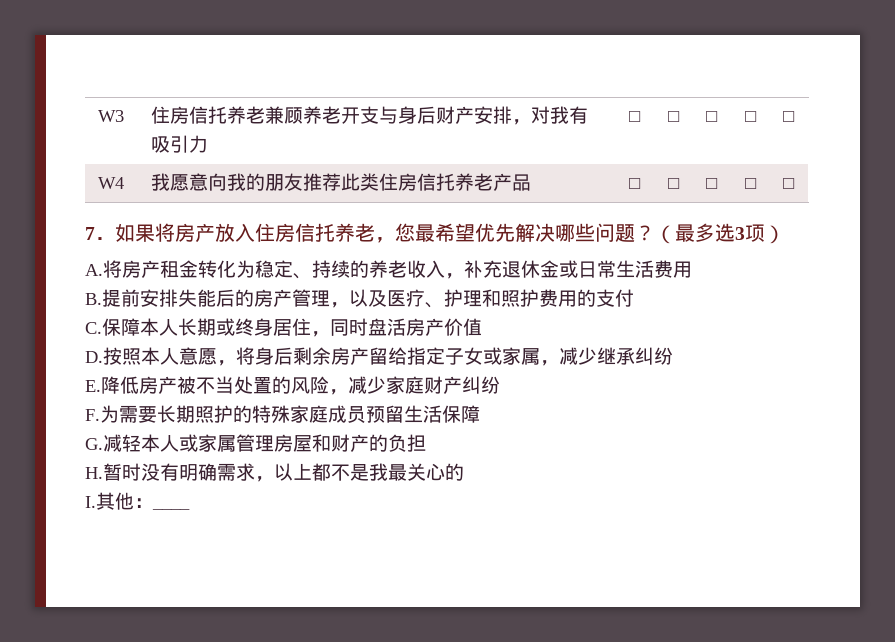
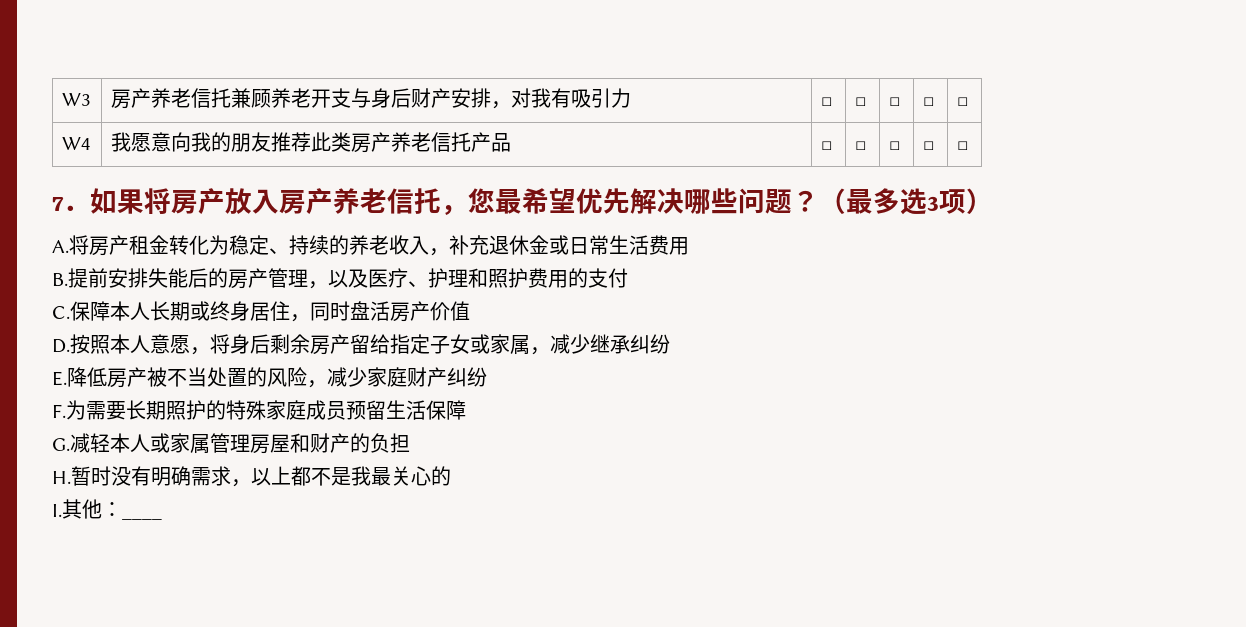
[151,106,266,124] 住房信托养老 -> [111,88,232,109] 房产养老信托
[379,173,494,191] 住房信托养老 -> [351,132,472,153] 房产养老信托
[255,223,375,242] 住房信托养老 -> [279,188,441,215] 房产养老信托

